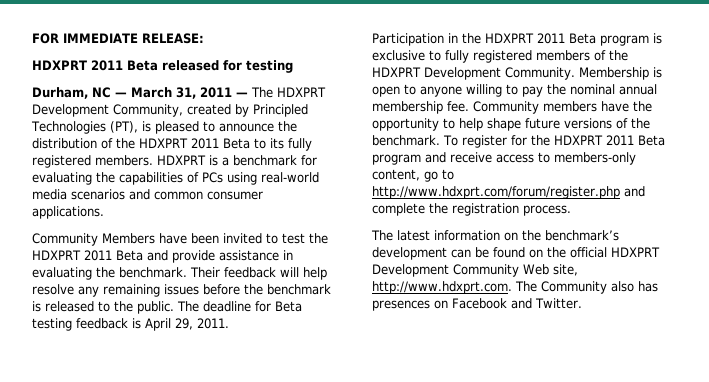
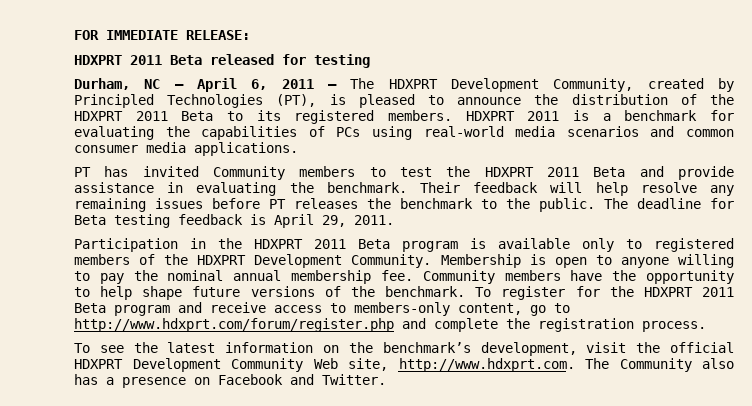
[131,87,196,99] March 31, -> [197,78,268,92] April 6,
[288,138,312,151] fully -> (281, 115) none
(206, 160) none -> [527,111,560,121] 2011
(263, 195) none -> [146,142,186,153] media
[32,233,262,246] Community Members have been invited -> [74,166,356,180] PT has invited Community members
[244,284,331,295] [32,301,94,312] the benchmark is released -> [269,198,473,209] PT releases the benchmark
[372,50,469,63] exclusive to fully -> [498,238,642,252] available only to
[371,230,393,241] The -> [74,342,158,353] To see the
[372,247,543,260] development can be found on -> [480,342,627,356] development, visit
[372,300,430,311] presences -> [106,377,186,388] a presence

